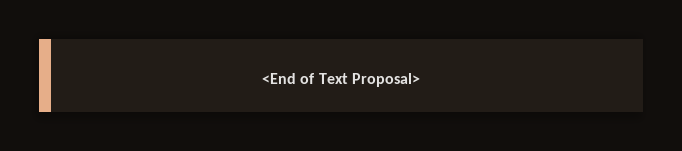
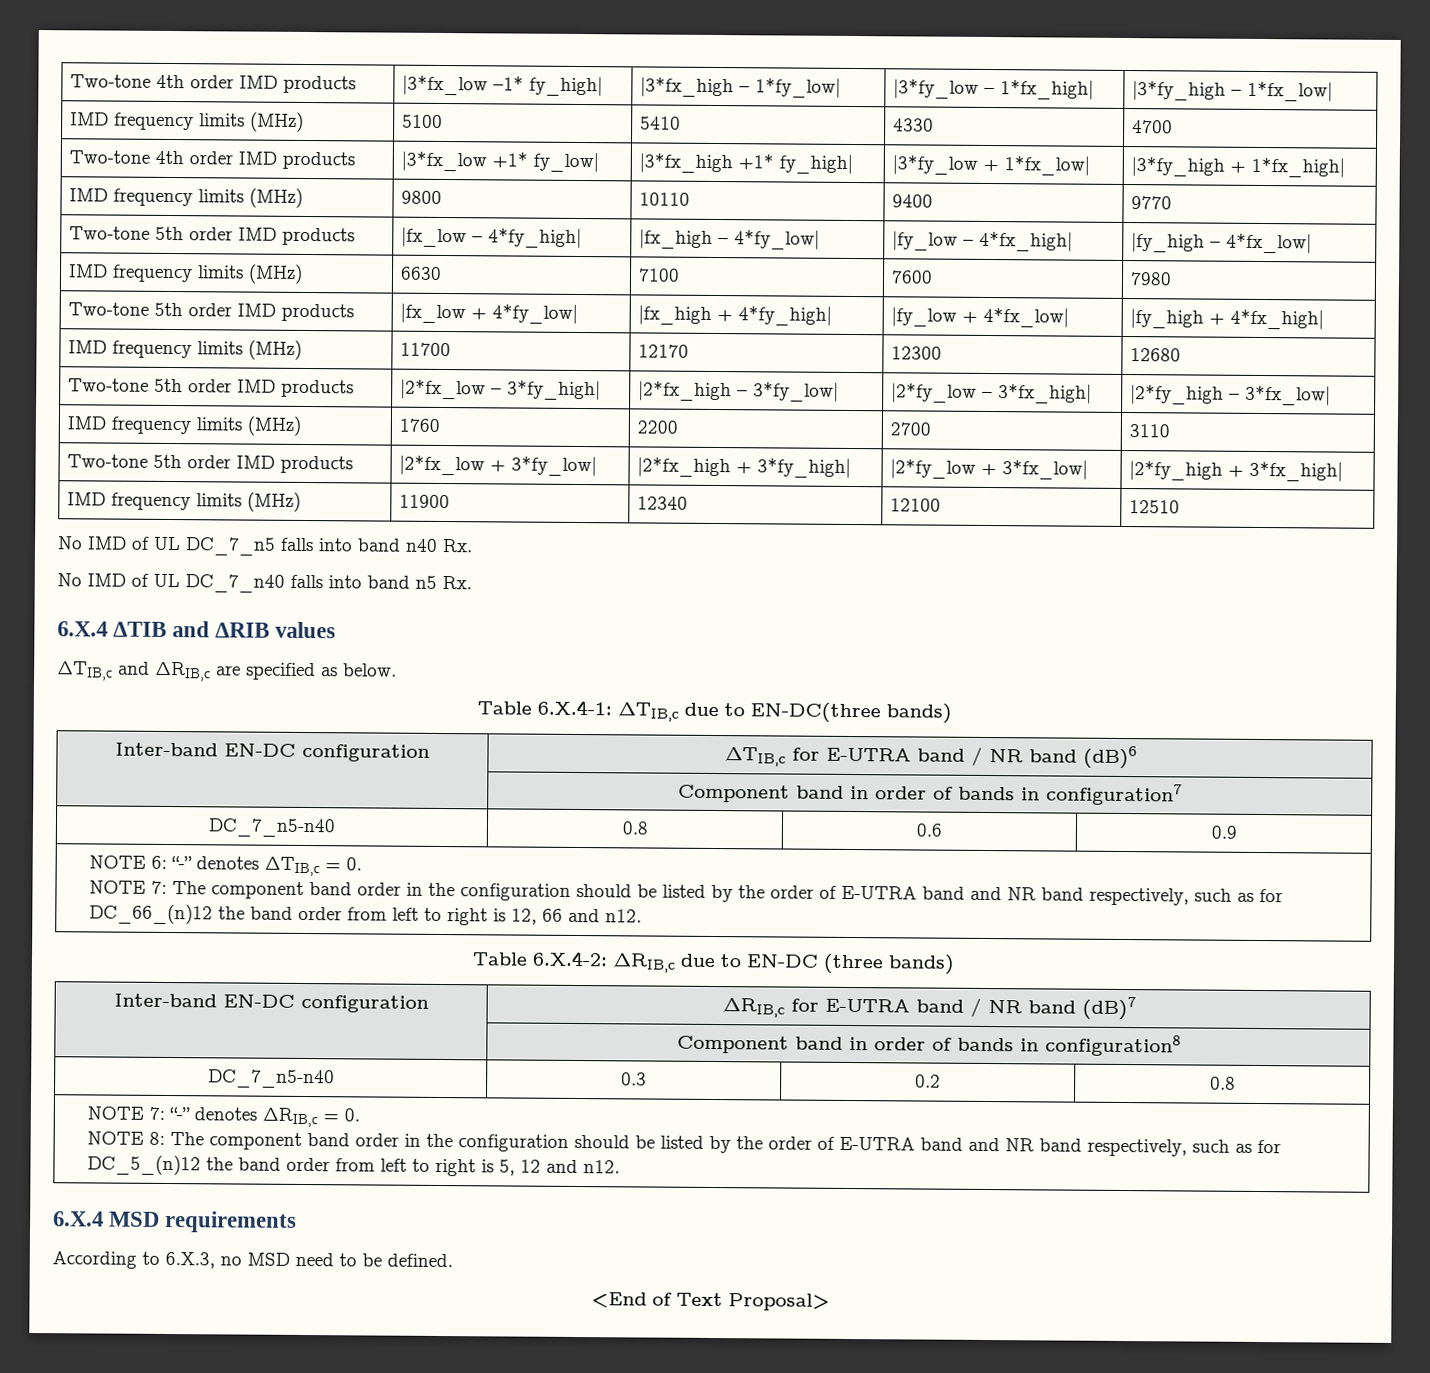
(262, 78) none -> [69,74,356,94] [401,74,603,97] [639,76,841,98] [892,78,1094,100] [1131,80,1333,102] [69,111,304,132] [401,114,443,128] [639,116,681,130] [892,118,934,132] [1131,120,1173,134] [68,150,355,170] [400,150,599,173] [638,152,853,174] [891,154,1090,176] [1130,156,1345,178] [68,187,303,208] [400,190,442,204] [638,192,690,206] [891,194,933,208] [1130,196,1172,210] [68,226,355,246] [400,226,582,249] [638,228,820,250] [891,230,1073,252] [1130,232,1312,254] [67,263,303,284] [399,266,442,280] [637,268,680,282] [890,270,933,284] [1129,272,1172,286] [67,302,354,322] [399,302,578,324] [637,304,832,326] [890,306,1069,328] [1129,308,1324,330] [67,339,302,360] [399,342,451,357] [637,344,689,358] [890,346,942,360] [1129,348,1181,362] [67,378,354,398] [399,378,601,401] [637,380,839,402] [890,382,1092,404] [1129,384,1331,406] [66,415,301,436] [398,418,440,432] [636,420,678,434] [889,422,931,436] [1128,424,1170,438] [66,454,353,474] [398,454,597,477] [636,456,851,478] [889,458,1088,480] [1128,460,1343,482] [66,491,301,512] [398,494,450,509] [636,496,688,510] [889,498,941,512] [1128,500,1180,514] [57,536,473,556] [57,573,472,593] [57,621,337,639] [57,661,397,682] [477,699,952,724] [115,742,430,762] [723,745,1137,770] [678,783,1182,806] [208,818,336,838] [621,821,649,835] [916,823,943,837] [1210,825,1237,839] [89,855,363,877] [89,880,1284,906] [89,903,643,926] [471,950,955,975] [113,993,429,1013] [721,996,1136,1021] [676,1034,1181,1057] [207,1069,335,1089] [621,1072,647,1086] [915,1074,941,1088] [1209,1076,1236,1090] [87,1106,361,1128] [87,1131,1282,1157] [87,1154,621,1177] [53,1210,298,1233] [52,1251,453,1269] Two-tone 4th order IMD products | |3*fx_low –1* fy_high| | |3*fx_high – 1*fy_low| | |3*fy_low – 1*fx_high| | |3*fy_high – 1*fx_low| // IMD frequency limits (MHz) | 5100 | 5410 | 4330 | 4700 // Two-tone 4th order IMD products | |3*fx_low +1* fy_low| | |3*fx_high +1* fy_high| | |3*fy_low + 1*fx_low| | |3*fy_high + 1*fx_high| // IMD frequency limits (MHz) | 9800 | 10110 | 9400 | 9770 // Two-tone 5th order IMD products | |fx_low – 4*fy_high| | |fx_high – 4*fy_low| | |fy_low – 4*fx_high| | |fy_high – 4*fx_low| // IMD frequency limits (MHz) | 6630 | 7100 | 7600 | 7980 // Two-tone 5th order IMD products | |fx_low + 4*fy_low| | |fx_high + 4*fy_high| | |fy_low + 4*fx_low| | |fy_high + 4*fx_high| // IMD frequency limits (MHz) | 11700 | 12170 | 12300 | 12680 // Two-tone 5th order IMD products | |2*fx_low – 3*fy_high| | |2*fx_high – 3*fy_low| | |2*fy_low – 3*fx_high| | |2*fy_high – 3*fx_low| // IMD frequency limits (MHz) | 1760 | 2200 | 2700 | 3110 // Two-tone 5th order IMD products | |2*fx_low + 3*fy_low| | |2*fx_high + 3*fy_high| | |2*fy_low + 3*fx_low| | |2*fy_high + 3*fx_high| // IMD frequency limits (MHz) | 11900 | 12340 | 12100 | 12510 // No IMD of UL DC_7_n5 falls into band n40 Rx. // No IMD of UL DC_7_n40 falls into band n5 Rx. // 6.X.4 ∆TIB and ∆RIB values // ΔTIB,c and ΔRIB,c are specified as below. // Table 6.X.4-1: ΔTIB,c due to EN-DC(three bands) // Inter-band EN-DC configuration | ΔTIB,c for E-UTRA band / NR band (dB)6 // | Component band in order of bands in configuration7 // DC_7_n5-n40 | 0.8 | 0.6 | 0.9 // NOTE 6: “-” denotes ΔTIB,c = 0. // NOTE 7: The component band order in the configuration should be listed by the order of E-UTRA band and NR band respectively, such as for DC_66_(n)12 the band order from left to right is 12, 66 and n12. // Table 6.X.4-2: ΔRIB,c due to EN-DC (three bands) // Inter-band EN-DC configuration | ΔRIB,c for E-UTRA band / NR band (dB)7 // | Component band in order of bands in configuration8 // DC_7_n5-n40 | 0.3 | 0.2 | 0.8 // NOTE 7: “-” denotes ΔRIB,c = 0. // NOTE 8: The component band order in the configuration should be listed by the order of E-UTRA band and NR band respectively, such as for DC_5_(n)12 the band order from left to right is 5, 12 and n12. // 6.X.4 MSD requirements // According to 6.X.3, no MSD need to be defined. //

